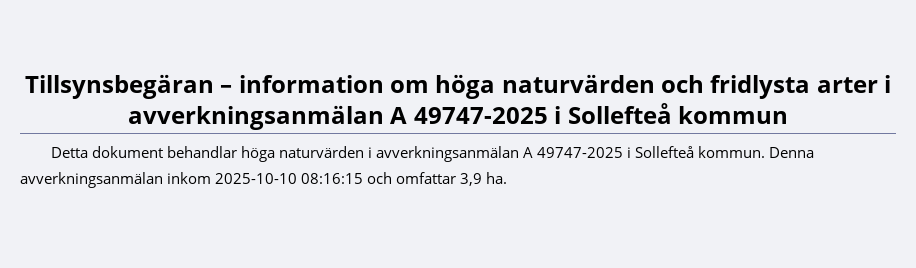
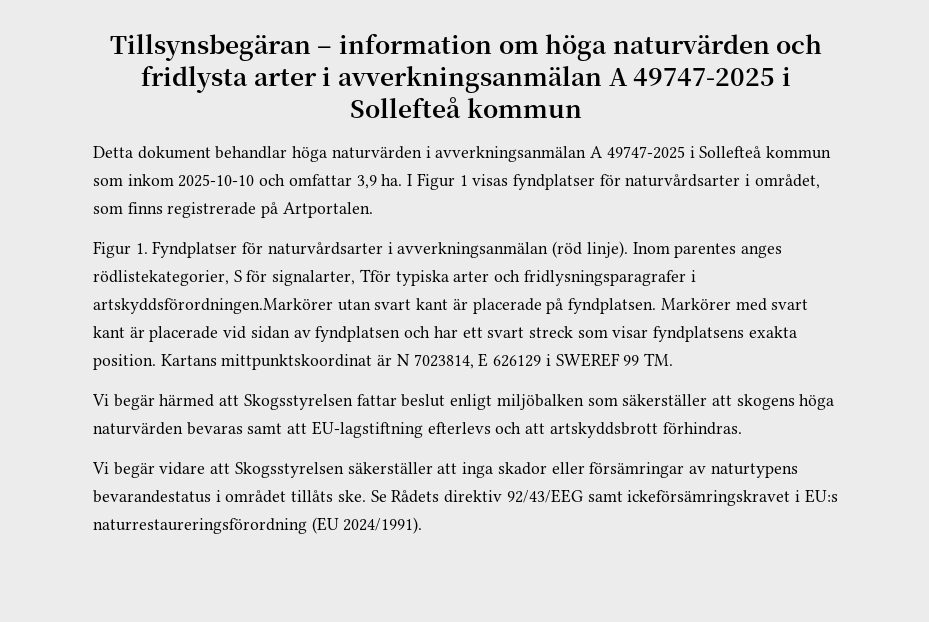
[698,146,815,158] [20,172,163,188] kommun. Denna avverkningsanmälan -> [765,146,831,159] [93,177,123,186] kommun som
[301,173,364,184] 08:16:15 -> (255, 180) none
(508, 178) none -> [407,173,820,190] [93,202,373,218] [93,241,782,258] [93,269,696,286] [93,298,809,314] [93,326,797,342] [93,353,673,370] [92,394,835,410] [93,421,742,438] [92,462,798,478] [93,489,838,506] [93,517,423,534] I Figur 1 visas fyndplatser för naturvårdsarter i området, som finns registrerade på Artportalen. // Figur 1. Fyndplatser för naturvårdsarter i avverkningsanmälan (röd linje). Inom parentes anges rödlistekategorier, S för signalarter, Tför typiska arter och fridlysningsparagrafer i artskyddsförordningen.Markörer utan svart kant är placerade på fyndplatsen. Markörer med svart kant är placerade vid sidan av fyndplatsen och har ett svart streck som visar fyndplatsens exakta position. Kartans mittpunktskoordinat är N 7023814, E 626129 i SWEREF 99 TM. // Vi begär härmed att Skogsstyrelsen fattar beslut enligt miljöbalken som säkerställer att skogens höga naturvärden bevaras samt att EU-lagstiftning efterlevs och att artskyddsbrott förhindras. // Vi begär vidare att Skogsstyrelsen säkerställer att inga skador eller försämringar av naturtypens bevarandestatus i området tillåts ske. Se Rådets direktiv 92/43/EEG samt ickeförsämringskravet i EU:s naturrestaureringsförordning (EU 2024/1991).

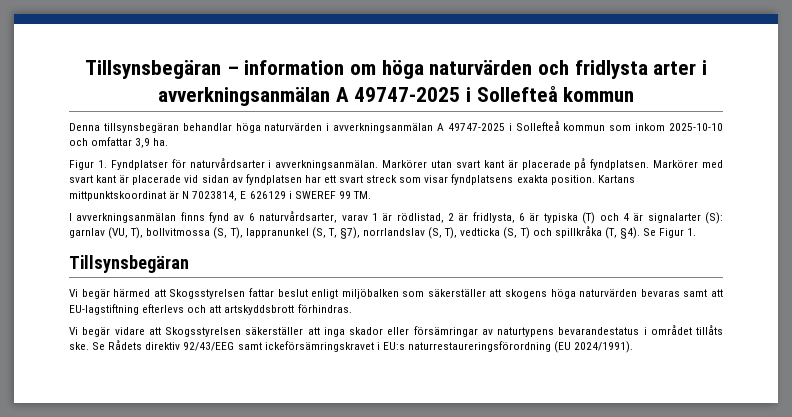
[93,146,211,159] Detta dokument -> [69,123,179,133] Denna tillsynsbegäran
[407,173,820,190] [93,202,373,218] I Figur 1 visas fyndplatser för naturvårdsarter i området, som finns registrerade på Artportalen. -> (169, 142) none
[397,241,782,258] [93,269,696,286] [93,298,333,314] avverkningsanmälan (röd linje). Inom parentes anges rödlistekategorier, S för signalarter, Tför typiska arter och fridlysningsparagrafer i artskyddsförordningen.Markörer -> [275,160,428,170] avverkningsanmälan. Markörer
[404,326,431,338] och -> (302, 179) none
(673, 359) none -> [69,211,724,224] [69,226,697,239] [69,255,189,273] // I avverkningsanmälan finns fynd av 6 naturvårdsarter, varav 1 är rödlistad, 2 är fridlysta, 6 är typiska (T) och 4 är signalarter (S): garnlav (VU, T), bollvitmossa (S, T), lappranunkel (S, T, §7), norrlandslav (S, T), vedticka (S, T) och spillkråka (T, §4). Se Figur 1. // Tillsynsbegäran

